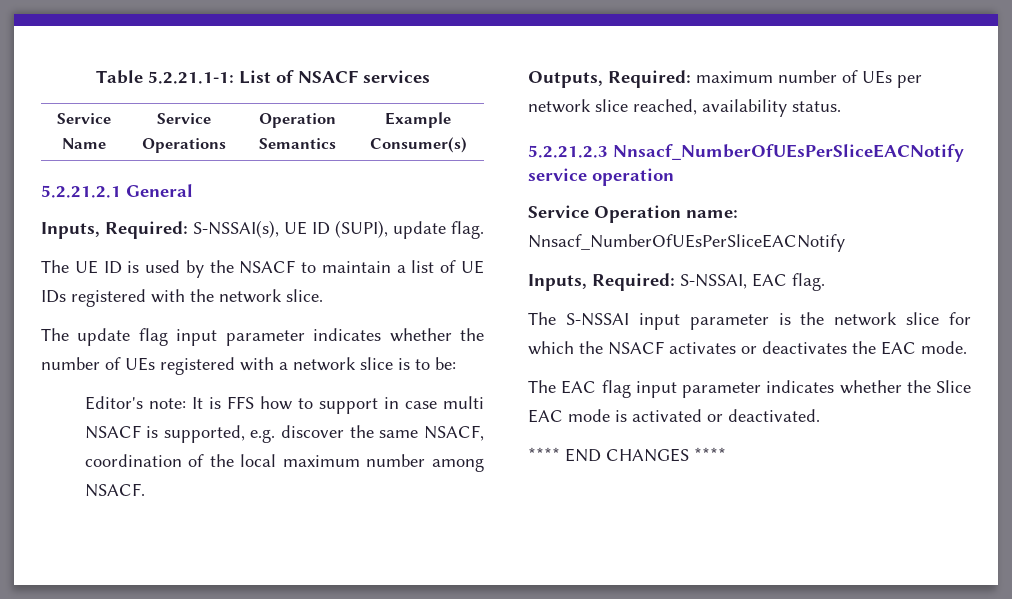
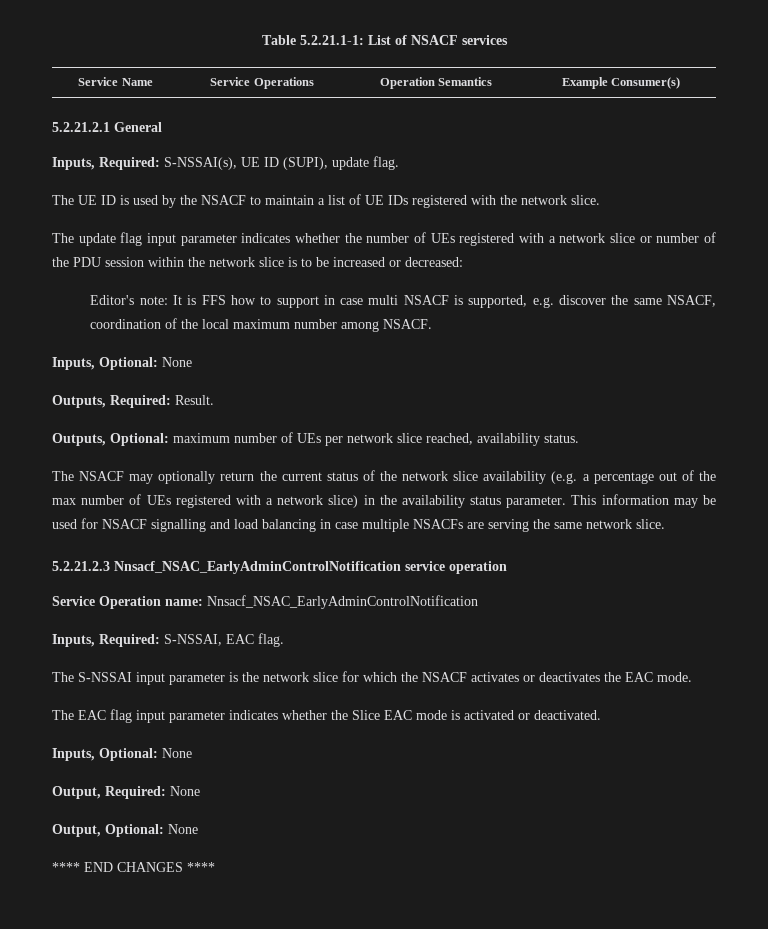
[398,357,456,370] is to be: -> [639,232,716,243] [52,257,463,267] or number of the PDU session within the network slice is to be increased or decreased:
(145, 490) none -> [52,357,192,370] // Inputs, Optional: None
(691, 79) none -> [175,395,214,405] [52,433,169,446] Result. // Outputs, Optional:
(841, 106) none -> [52,470,716,484] [52,494,716,508] [52,518,665,532] // The NSACF may optionally return the current status of the network slice availability (e.g. a percentage out of the max number of UEs registered with a network slice) in the availability status parameter. This information may be used for NSACF signalling and load balancing in case multiple NSACFs are serving the same network slice.
[613,144,964,162] Nnsacf_NumberOfUEsPerSliceEACNotify -> [114,561,401,574] Nnsacf_NSAC_EarlyAdminControlNotification
[528,234,845,252] Nnsacf_NumberOfUEsPerSliceEACNotify -> [207,595,478,609] Nnsacf_NSAC_EarlyAdminControlNotification
(820, 415) none -> [52,748,192,761] [52,786,200,799] [52,824,198,837] // Inputs, Optional: None // Output, Required: None // Output, Optional: None

